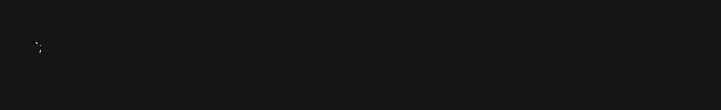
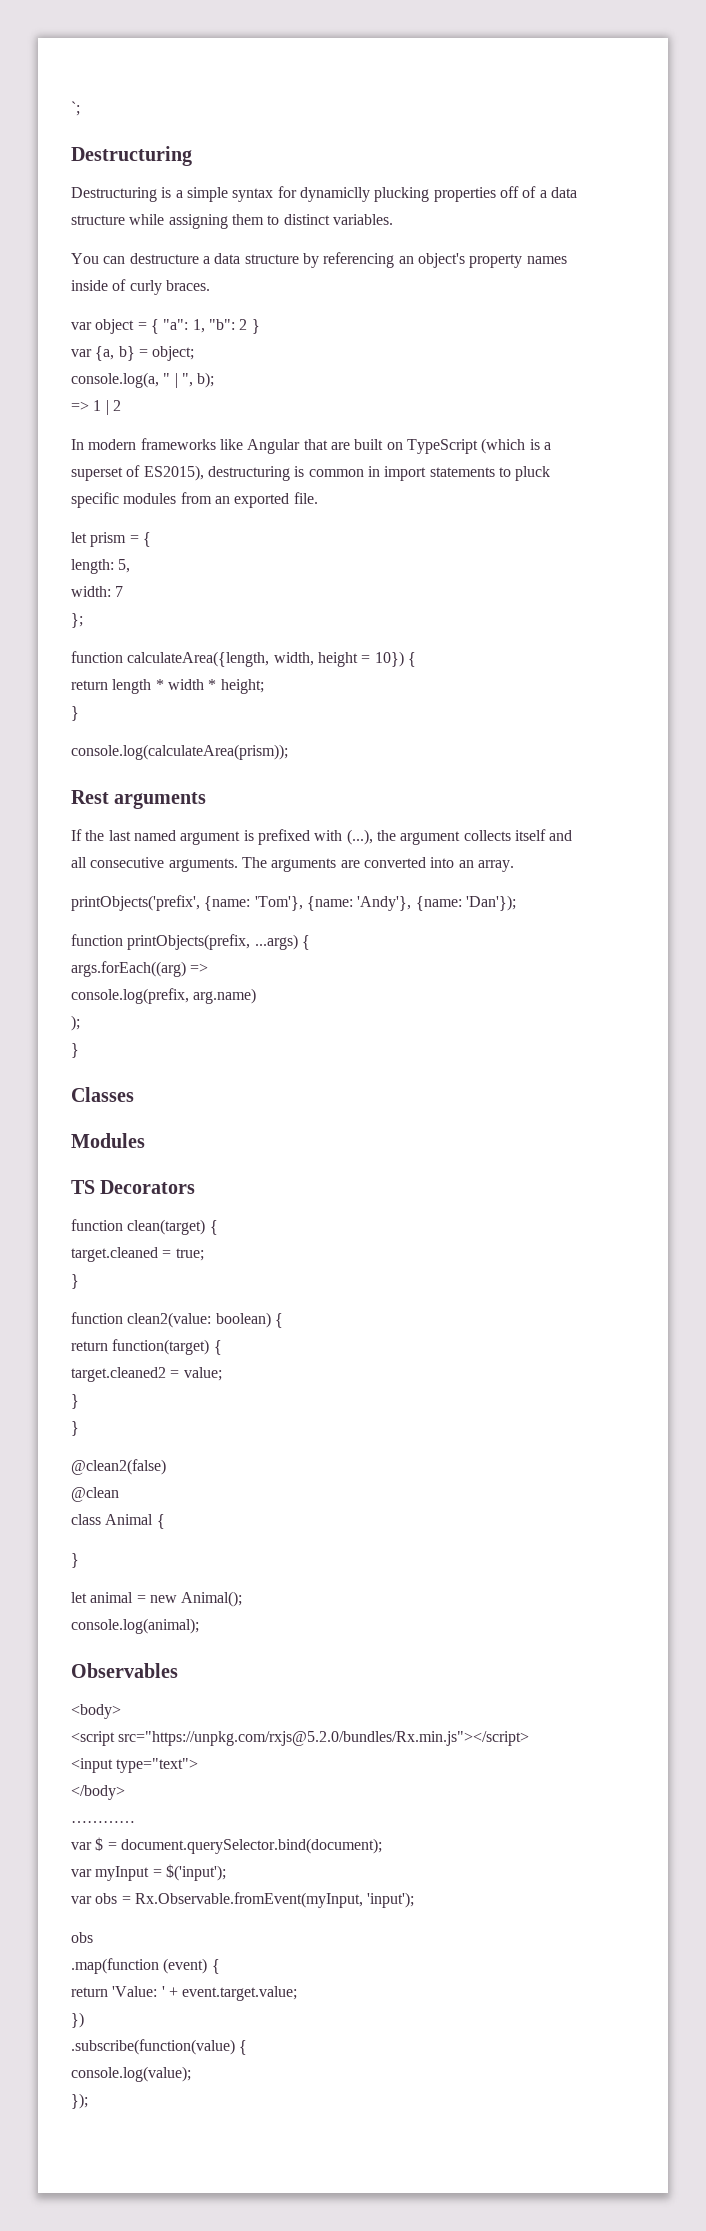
(41, 48) none -> [71,146,192,166] [71,186,577,202] [71,214,393,229] [71,252,567,268] [71,279,210,295] [71,319,260,334] [71,346,195,361] [71,372,215,388] [71,400,121,415] [71,438,551,454] [71,465,551,481] [71,492,318,508] [71,532,151,547] [71,559,131,574] [71,586,124,597] [71,613,83,628] [71,651,416,667] [71,679,264,694] [71,706,79,721] [71,744,288,760] [71,790,207,809] [71,829,573,845] [71,857,514,872] [71,895,516,911] [71,934,310,950] [71,961,209,977] [71,988,257,1004] [71,1015,80,1031] [71,1043,79,1058] [71,1087,134,1102] [71,1133,145,1148] [71,1180,196,1194] [71,1219,218,1235] [71,1247,204,1262] [71,1274,79,1289] [71,1312,283,1328] [71,1339,222,1355] [71,1367,222,1382] [71,1394,79,1409] [71,1421,79,1436] [71,1459,166,1475] [71,1487,119,1502] [71,1514,165,1529] [71,1553,79,1568] [71,1591,243,1607] [71,1618,199,1634] [71,1663,178,1678] [71,1704,121,1719] [71,1731,530,1746] [71,1758,199,1773] [71,1785,125,1800] [71,1821,135,1823] [71,1837,382,1854] [71,1864,226,1881] [71,1892,415,1908] [71,1932,93,1943] [71,1958,220,1974] [71,1986,298,2001] [71,2012,84,2028] [71,2039,248,2055] [71,2066,191,2082] [71,2093,88,2109] // Destructuring // Destructuring is a simple syntax for dynamiclly plucking properties off of a data structure while assigning them to distinct variables. // You can destructure a data structure by referencing an object's property names inside of curly braces. // var object = { "a": 1, "b": 2 } // var {a, b} = object; // console.log(a, " | ", b); // => 1 | 2 // In modern frameworks like Angular that are built on TypeScript (which is a superset of ES2015), destructuring is common in import statements to pluck specific modules from an exported file. // let prism = { // length: 5, // width: 7 // }; // function calculateArea({length, width, height = 10}) { // return length * width * height; // } // console.log(calculateArea(prism)); // Rest arguments // If the last named argument is prefixed with (...), the argument collects itself and all consecutive arguments. The arguments are converted into an array. // printObjects('prefix', {name: 'Tom'}, {name: 'Andy'}, {name: 'Dan'}); // function printObjects(prefix, ...args) { // args.forEach((arg) => // console.log(prefix, arg.name) // ); // } // Classes // Modules // TS Decorators // function clean(target) { // target.cleaned = true; // } // function clean2(value: boolean) { // return function(target) { // target.cleaned2 = value; // } // } // @clean2(false) // @clean // class Animal { // } // let animal = new Animal(); // console.log(animal); // Observables // <body> // <script src="https://unpkg.com/rxjs@5.2.0/bundles/Rx.min.js"></script> // <input type="text"> // </body> // ………… // var $ = document.querySelector.bind(document); // var myInput = $('input'); // var obs = Rx.Observable.fromEvent(myInput, 'input'); // obs // .map(function (event) { // return 'Value: ' + event.target.value; // }) // .subscribe(function(value) { // console.log(value); // });

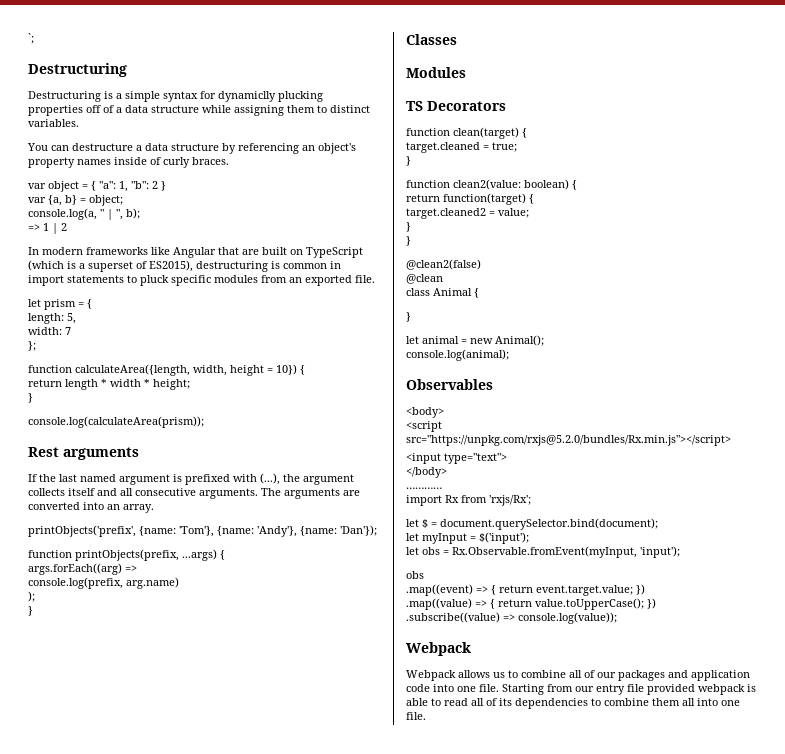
[71,1842,92,1850] var -> [406,495,531,506] [406,519,419,527] import Rx from 'rxjs/Rx'; // let
[71,1869,92,1877] var -> [406,533,419,541] let
[71,1896,92,1904] var -> [406,547,419,555] let
[71,1958,220,1974] [71,1986,178,1997] .map(function (event) { // return 'Value: ' + -> [406,584,533,596] .map((event) => { return
[71,2012,84,2028] [71,2039,248,2055] [71,2066,191,2082] [71,2093,88,2109] // }) // .subscribe(function(value) { // console.log(value); // }); -> [636,584,645,595] [406,598,656,610] [406,612,617,624] [406,642,471,656] [406,670,750,681] [406,684,756,695] [406,698,740,709] [406,712,426,720] }) // .map((value) => { return value.toUpperCase(); }) // .subscribe((value) => console.log(value)); // Webpack // Webpack allows us to combine all of our packages and application code into one file. Starting from our entry file provided webpack is able to read all of its dependencies to combine them all into one file.

